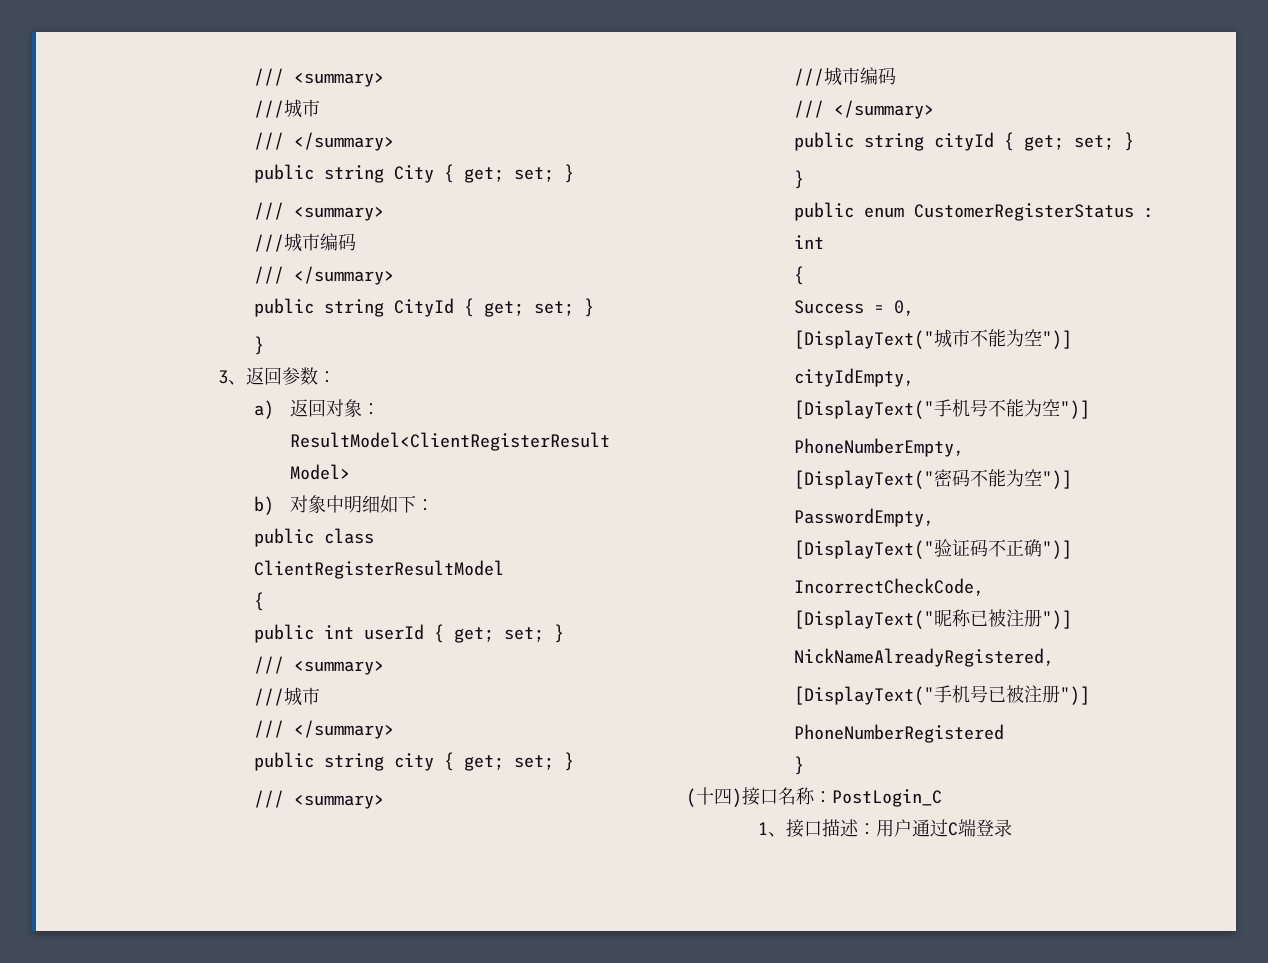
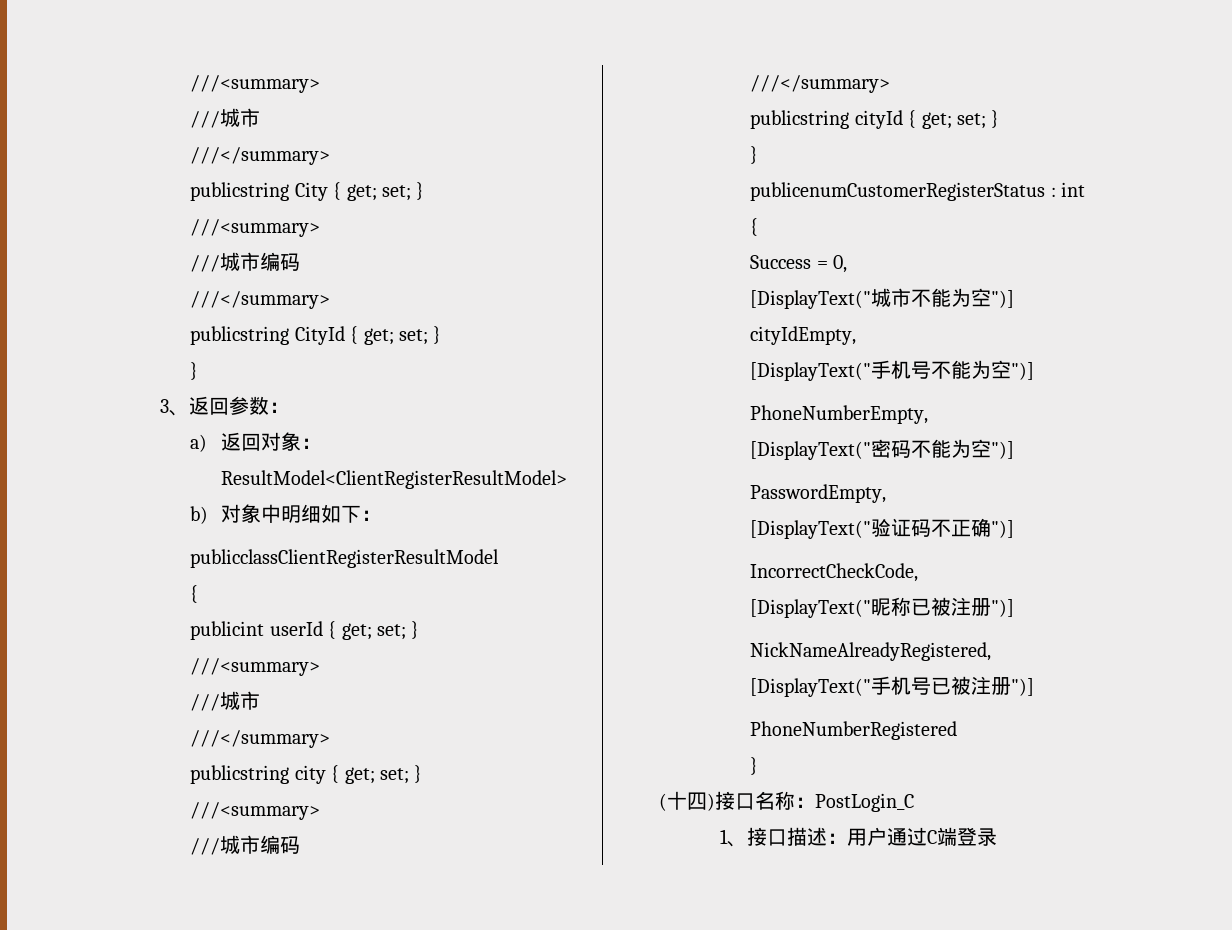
[253,68,384,87] [253,99,320,118] [253,132,394,151] [253,164,384,183] /// <summary> // ///城市 // /// </summary> // public string -> [190,75,321,93] [190,108,261,128] [190,147,331,165] [190,182,290,201] ///<summary> // ///城市 // ///</summary> // publicstring
[253,202,384,221] [253,233,356,252] [253,266,394,285] [253,298,384,317] /// <summary> // ///城市编码 // /// </summary> // public string -> [190,219,321,237] [190,252,301,272] [190,291,331,309] [190,326,290,345] ///<summary> // ///城市编码 // ///</summary> // publicstring
[253,528,374,547] [253,560,504,579] [253,592,264,611] [253,624,354,643] public class ClientRegisterResultModel // { // public int -> [190,549,500,568] [190,585,199,603] [190,621,265,640] publicclassClientRegisterResultModel // { // publicint
[253,656,384,675] [253,687,320,706] [253,720,394,739] [253,752,384,771] /// <summary> // ///城市 // /// </summary> // public string -> [190,658,321,676] [190,691,261,711] [190,730,331,748] [190,765,290,784] ///<summary> // ///城市 // ///</summary> // publicstring
[253,790,384,809] [793,67,896,86] [793,100,934,119] [793,132,924,151] /// <summary> // ///城市编码 // /// </summary> // public string -> [190,802,321,820] [190,835,301,855] [750,75,891,93] [750,110,850,129] ///<summary> // ///城市编码 // ///</summary> // publicstring
[793,202,1134,221] public enum CustomerRegisterStatus -> [750,182,1046,201] publicenumCustomerRegisterStatus

